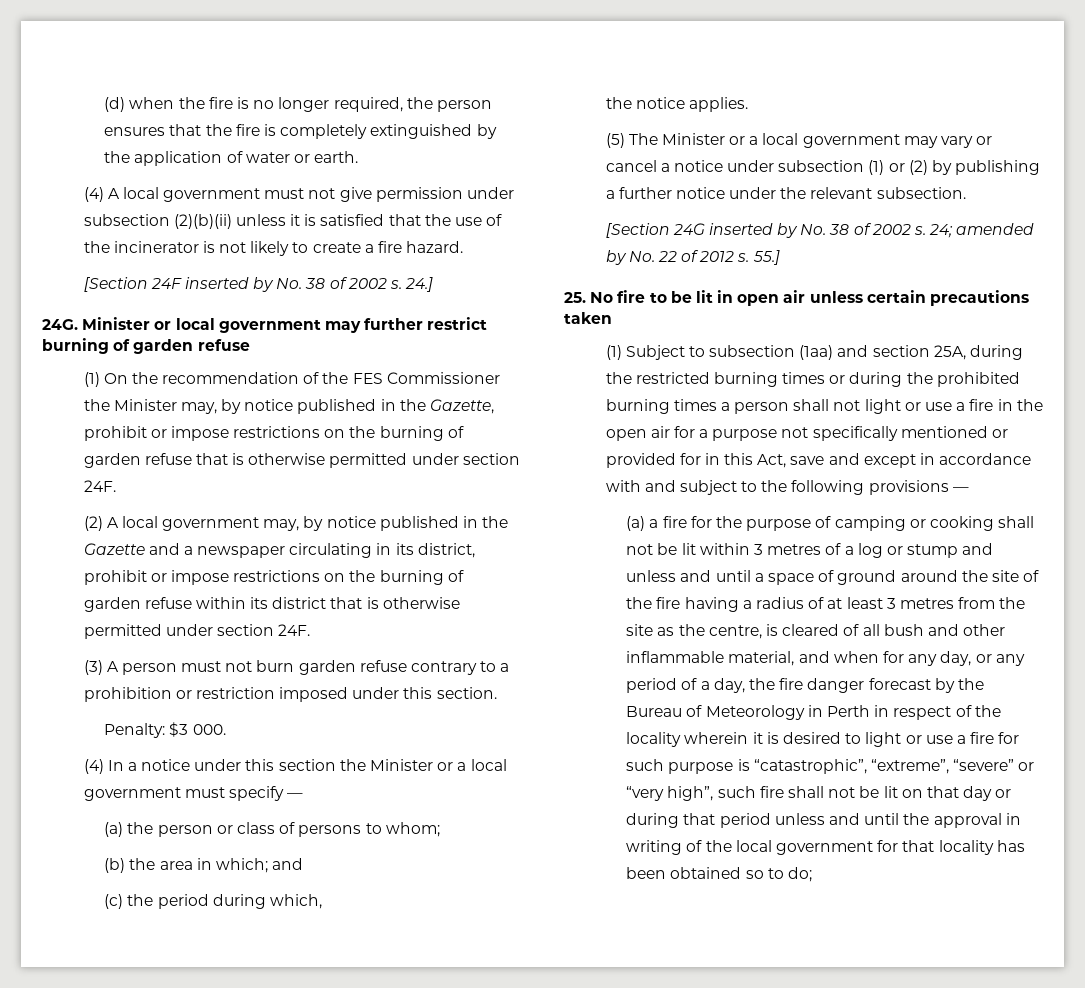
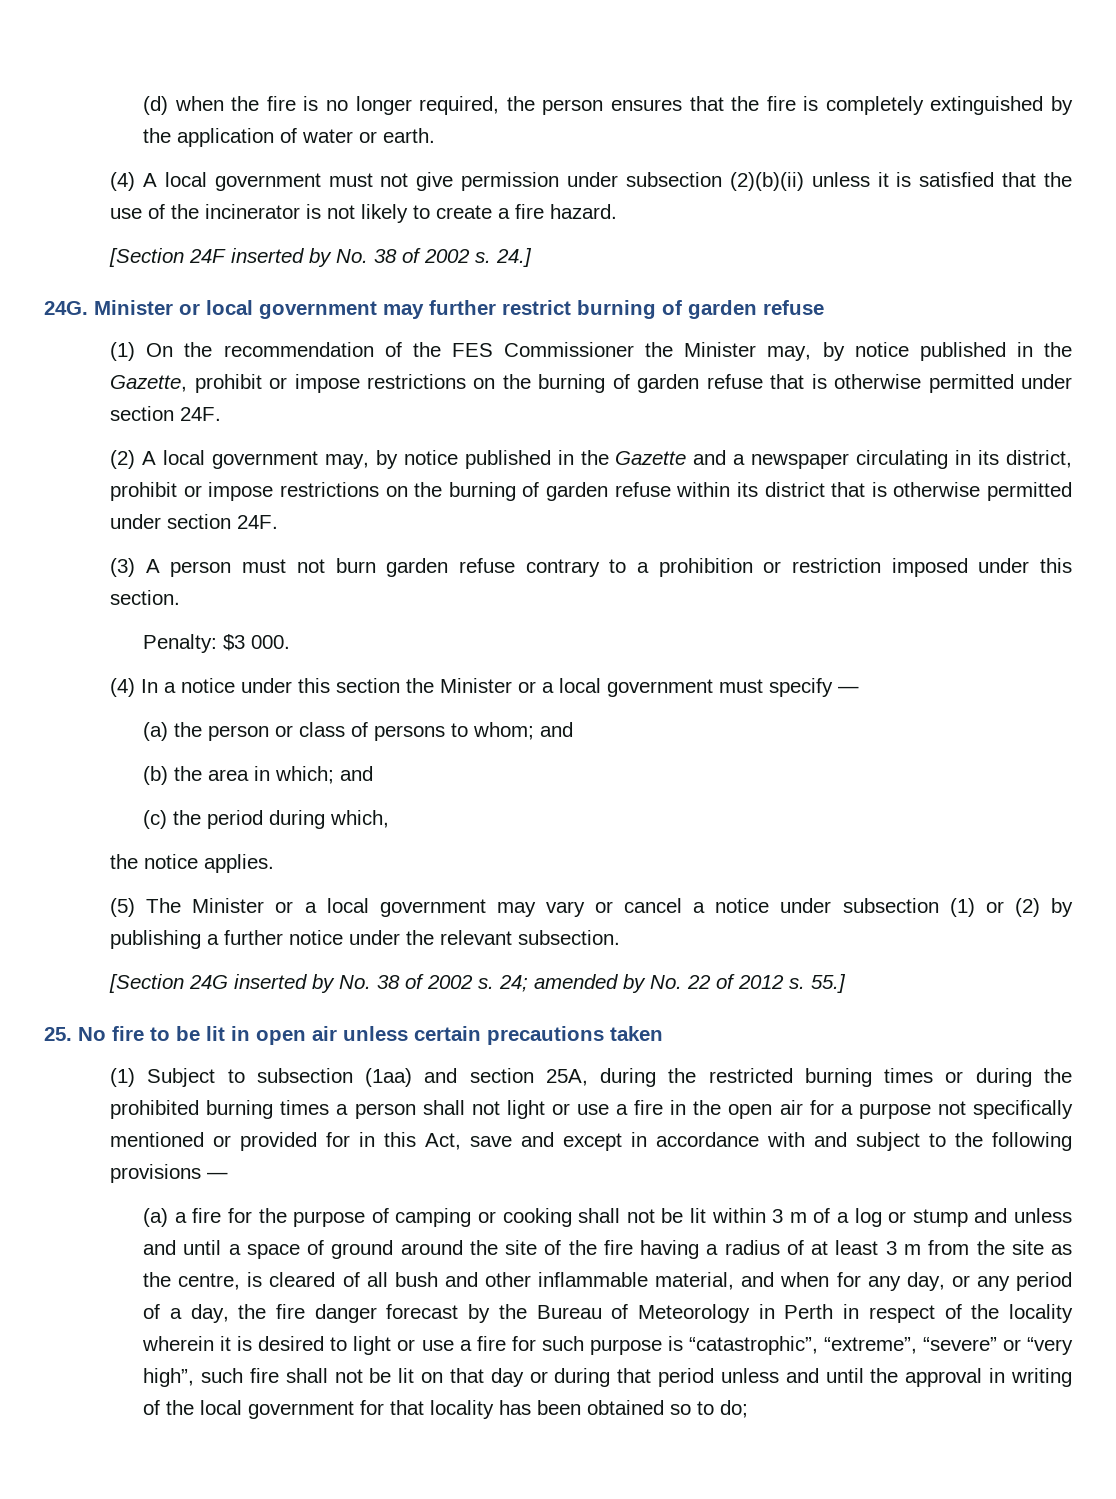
(440, 829) none -> [540,722,574,737] and
[767,544,822,555] metres -> [789,1212,807,1223] m
[899,598,954,609] metres -> [903,1244,921,1255] m

